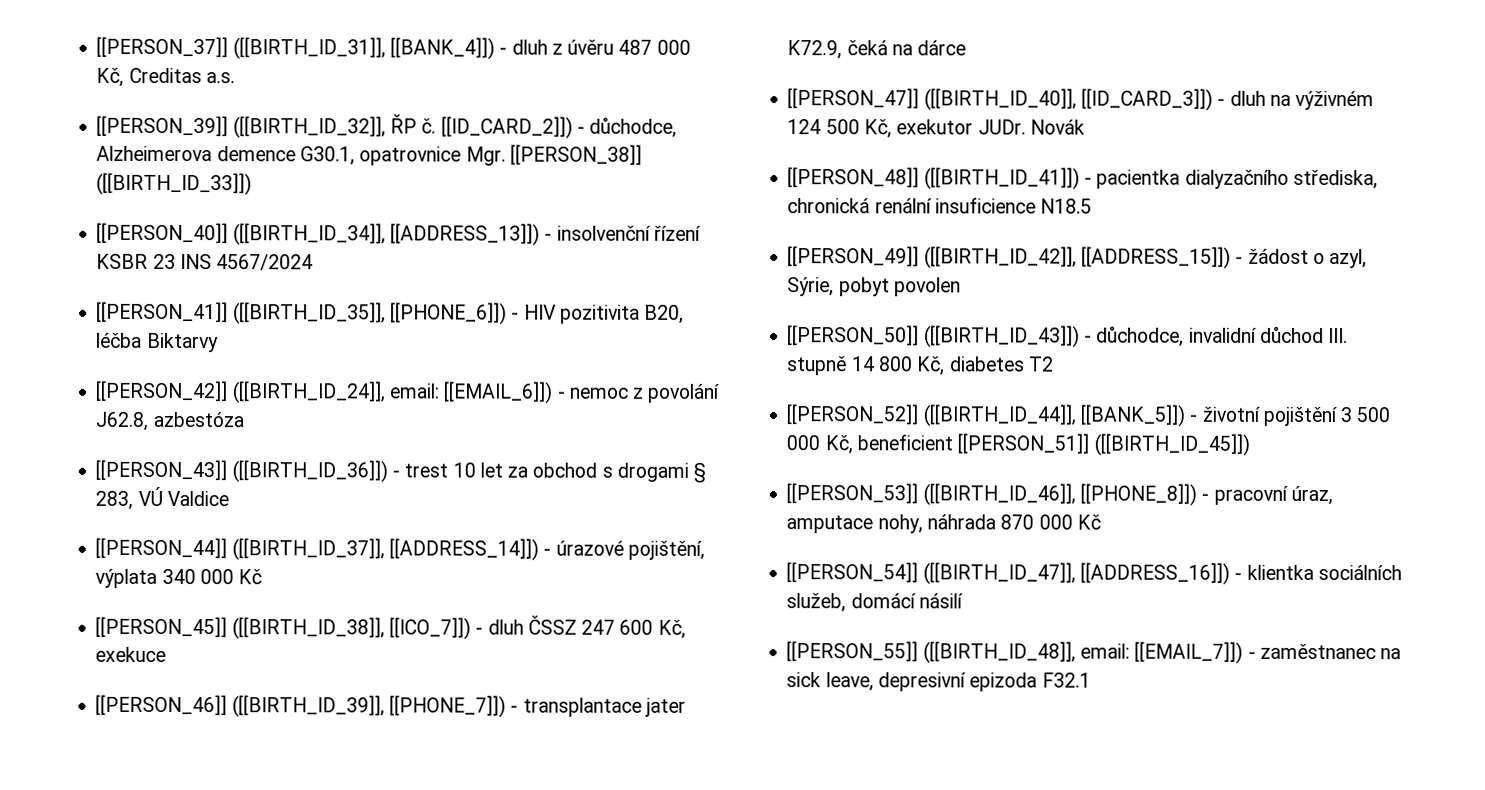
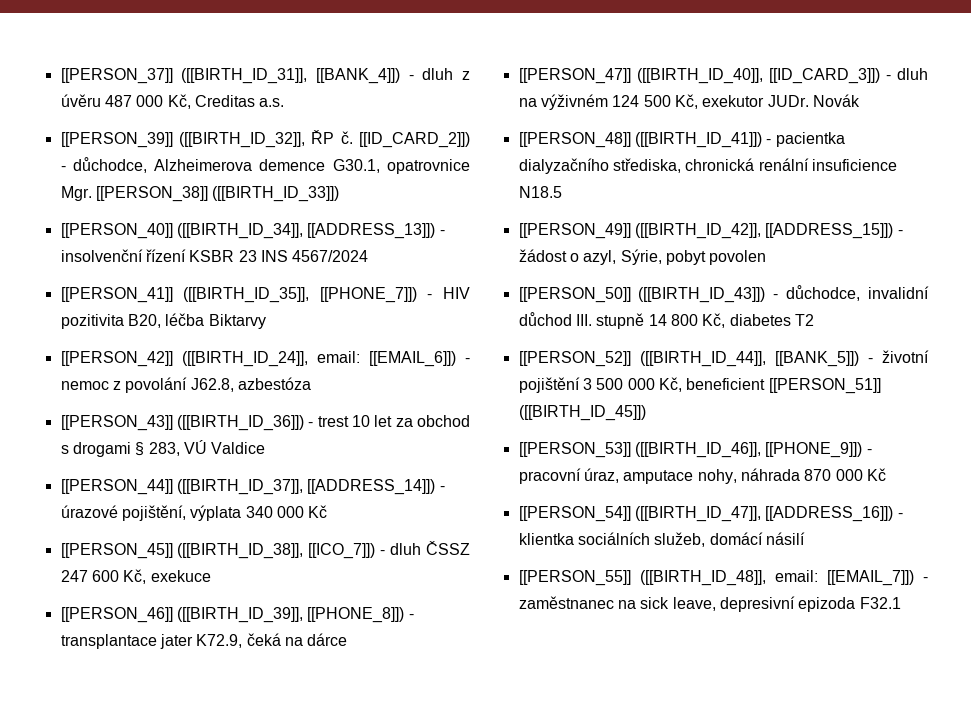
[389,302,507,325] [[PHONE_6]]) -> [319,287,417,303] [[PHONE_7]])
[388,695,506,718] [[PHONE_7]]) -> [307,607,405,623] [[PHONE_8]])
[1079,483,1197,506] [[PHONE_8]]) -> [765,442,863,458] [[PHONE_9]])

